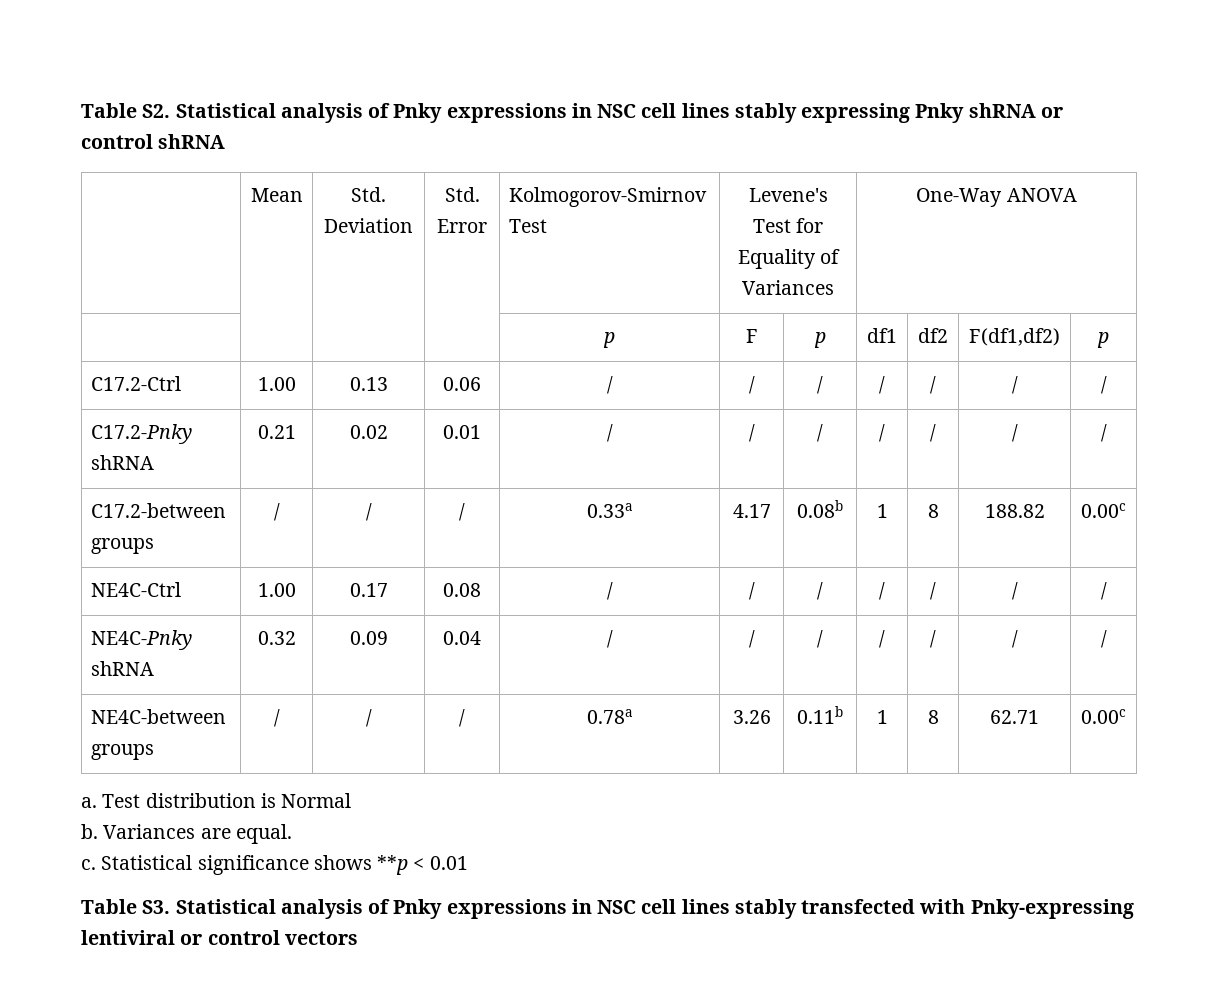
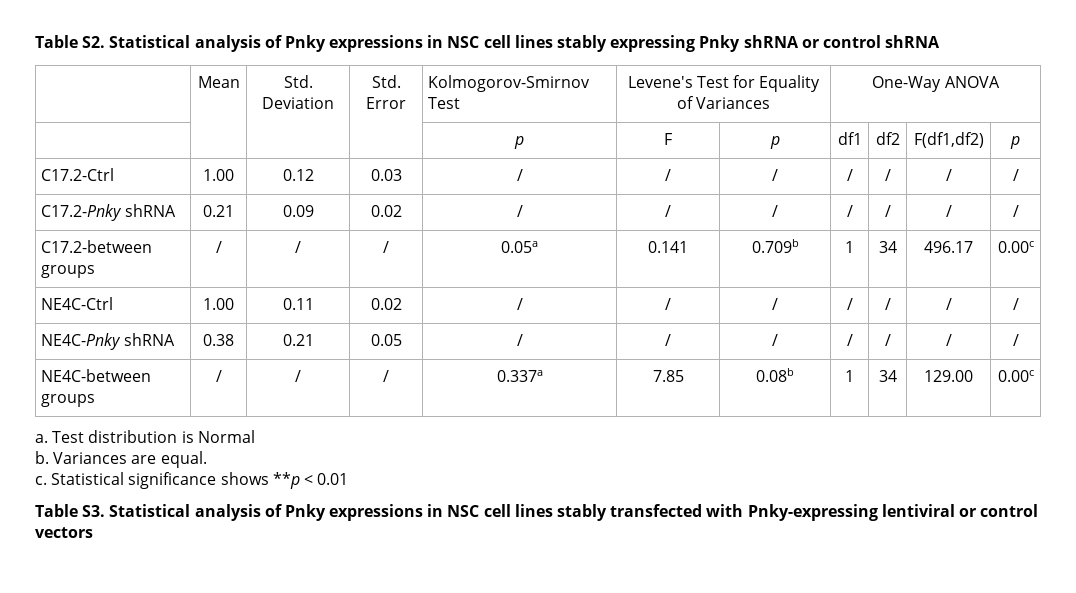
[349,377,388,391] [443,377,481,391] 0.13 | 0.06 -> [282,169,314,181] [370,169,402,181] 0.12 | 0.03
[349,425,388,439] [443,425,481,439] | 0.02 | 0.01 -> [282,205,314,217] [370,205,402,217] | 0.09 | 0.02
[586,503,633,518] [732,504,771,518] [797,500,843,518] [876,504,888,518] [927,504,939,518] [984,504,1045,518] 0.33a | 4.17 | 0.08b | 1 | 8 | 188.82 -> [501,241,538,253] [648,241,688,253] [751,239,799,253] [845,241,854,253] [878,241,897,253] [924,241,973,253] 0.05a | 0.141 | 0.709b | 1 | 34 | 496.17
[349,583,388,597] [443,583,481,597] 0.17 | 0.08 -> [282,298,314,310] [370,298,402,310] 0.11 | 0.02
[257,631,296,645] [349,631,388,645] [443,631,481,645] 0.32 | 0.09 | 0.04 -> [203,334,234,346] [282,334,314,346] [370,334,402,346] 0.38 | 0.21 | 0.05
[586,709,633,724] [732,710,771,724] [797,706,843,724] [876,710,888,724] [927,710,939,724] [990,710,1039,724] 0.78a | 3.26 | 0.11b | 1 | 8 | 62.71 -> [496,370,543,382] [652,370,684,382] [756,368,794,382] [845,370,854,382] [878,370,897,382] [924,370,973,382] 0.337a | 7.85 | 0.08b | 1 | 34 | 129.00

